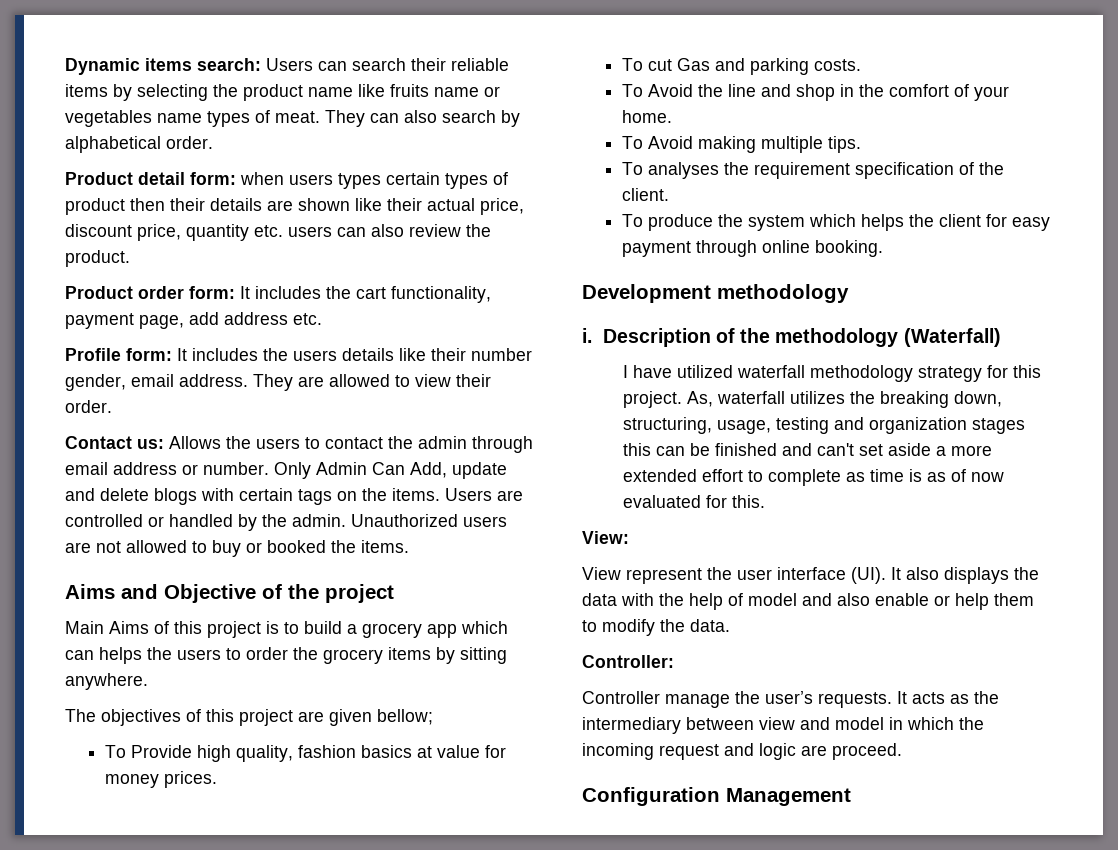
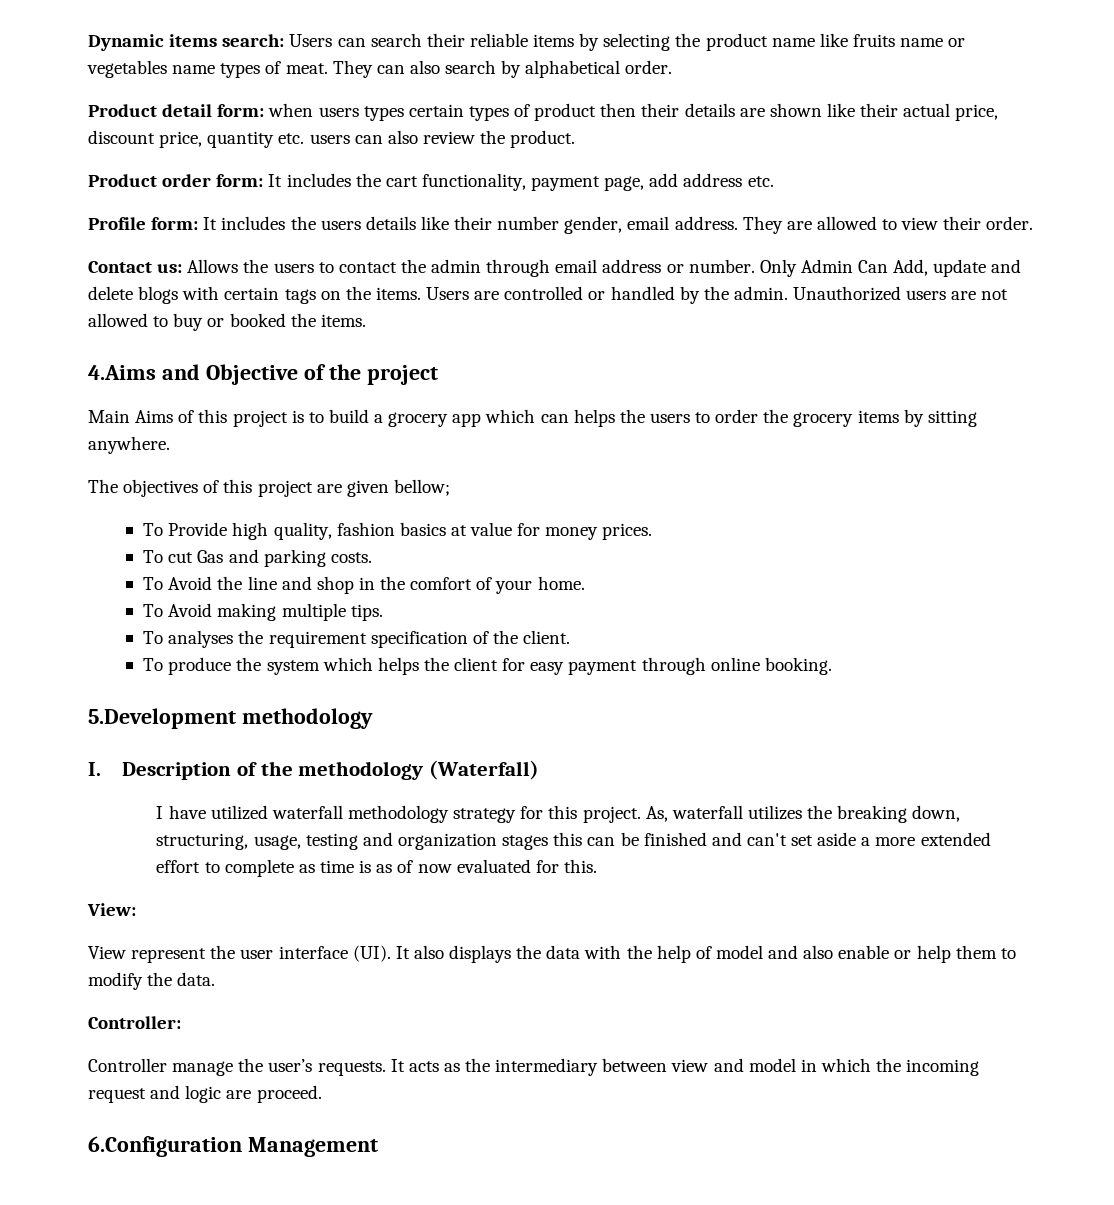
[65,584,115,599] Aims -> [88,365,156,380] 4.Aims
[582,284,711,303] Development -> [88,708,236,729] 5.Development
[582,328,592,343] i. -> [88,762,101,776] I.
[582,787,720,806] Configuration -> [88,1136,242,1157] 6.Configuration

